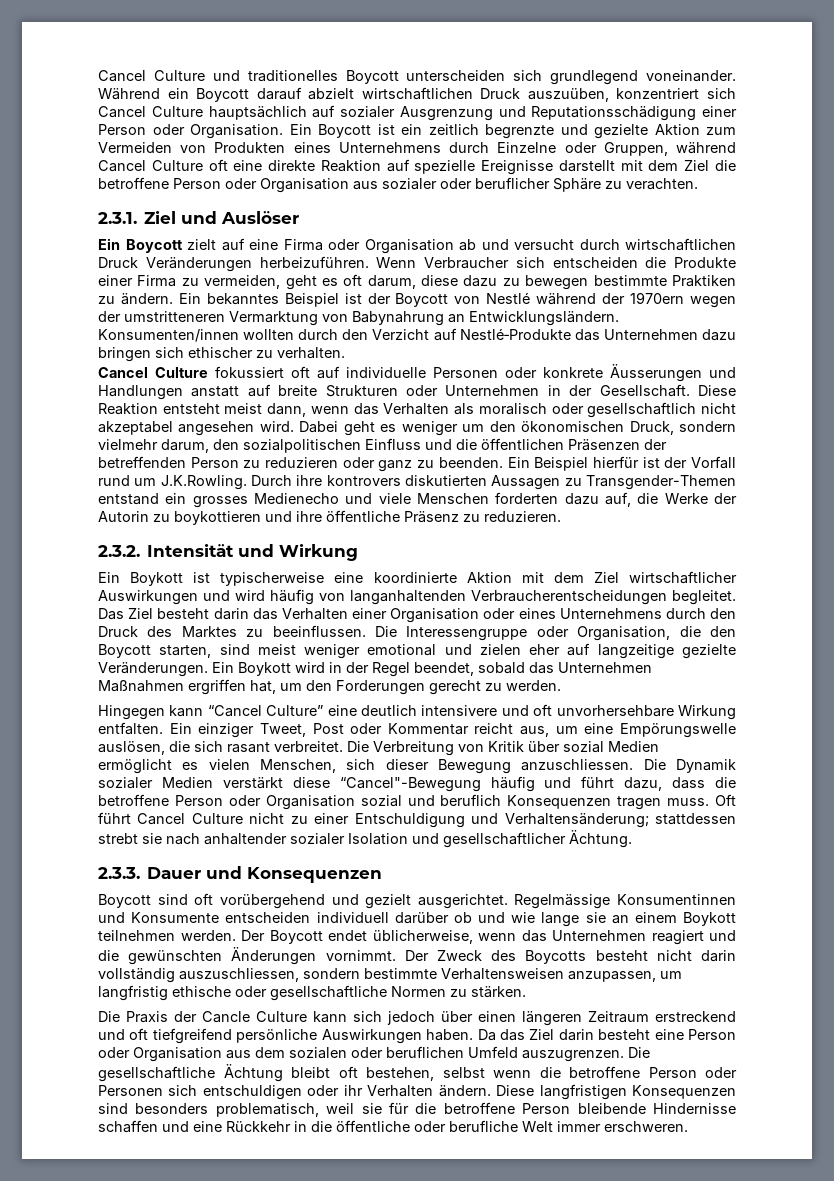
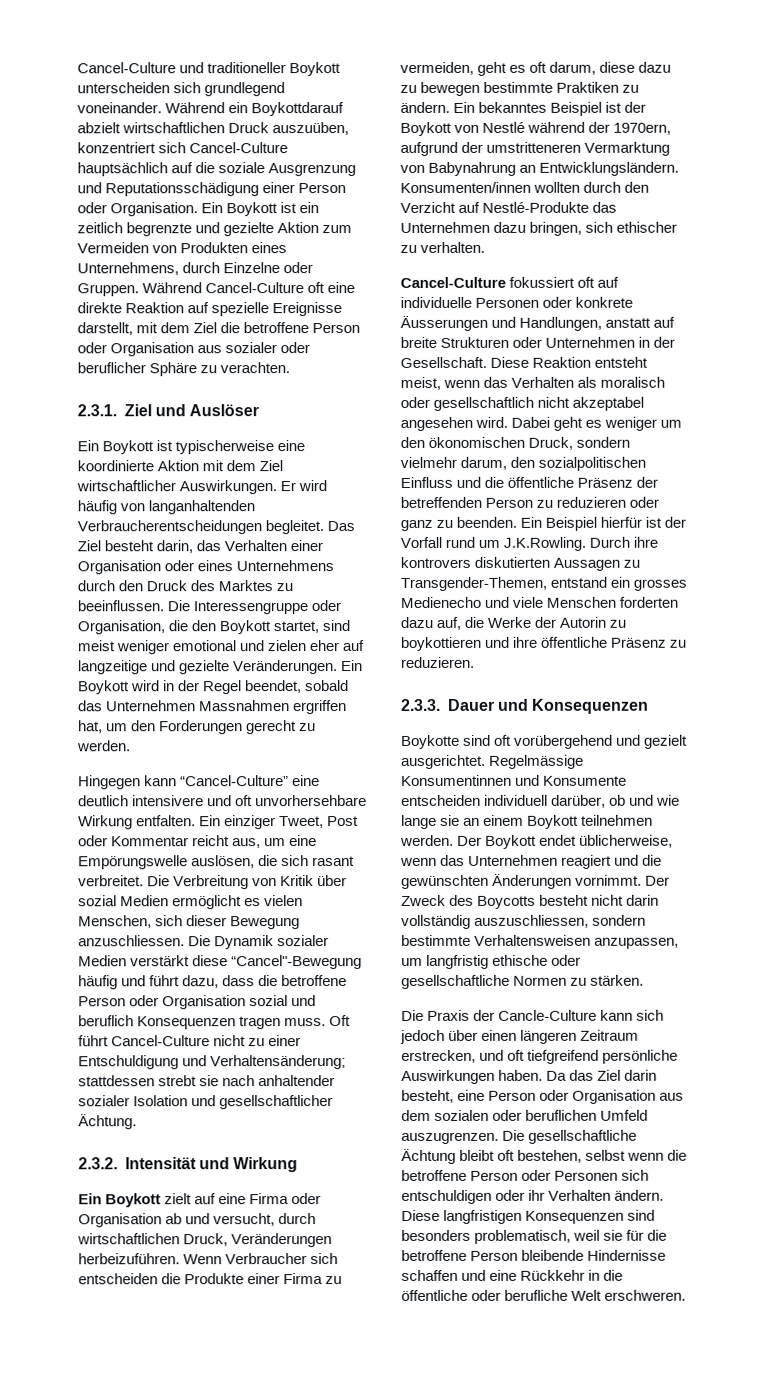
[98,70,399,84] Cancel Culture und traditionelles Boycott -> [77,62,342,77] Cancel-Culture und traditioneller Boykott
[196,87,302,102] Boycott darauf -> [251,102,345,117] Boykottdarauf
[98,105,395,120] Cancel Culture hauptsächlich auf sozialer -> [189,142,289,154] [77,162,266,177] Cancel-Culture hauptsächlich auf die soziale
[318,124,371,138] Boycott -> [226,202,279,217] Boykott
[338,142,441,153] Unternehmens -> [77,262,179,276] Unternehmens,
[603,142,736,156] [98,160,203,172] Gruppen, während Cancel Culture -> [77,282,305,297] Gruppen. Während Cancel-Culture
[558,160,615,172] darstellt -> [77,322,133,336] darstellt,
[98,238,736,254] [98,256,736,272] [98,274,736,290] [98,292,736,308] [98,311,619,326] [98,328,736,342] [98,347,345,362] [98,364,736,382] [98,384,736,400] [98,402,737,418] [98,421,736,436] [98,438,667,453] [98,456,736,472] [98,475,736,490] [98,492,738,508] [98,510,561,525] [98,544,359,561] // Ein Boycott zielt auf eine Firma oder Organisation ab und versucht durch wirtschaftlichen Druck Veränderungen herbeizuführen. Wenn Verbraucher sich entscheiden die Produkte einer Firma zu vermeiden, geht es oft darum, diese dazu zu bewegen bestimmte Praktiken zu ändern. Ein bekanntes Beispiel ist der Boycott von Nestlé während der 1970ern wegen der umstritteneren Vermarktung von Babynahrung an Entwicklungsländern. Konsumenten/innen wollten durch den Verzicht auf Nestlé‐Produkte das Unternehmen dazu bringen sich ethischer zu verhalten. // Cancel Culture fokussiert oft auf individuelle Personen oder konkrete Äusserungen und Handlungen anstatt auf breite Strukturen oder Unternehmen in der Gesellschaft. Diese Reaktion entsteht meist dann, wenn das Verhalten als moralisch oder gesellschaftlich nicht akzeptabel angesehen wird. Dabei geht es weniger um den ökonomischen Druck, sondern vielmehr darum, den sozialpolitischen Einfluss und die öffentlichen Präsenzen der betreffenden Person zu reduzieren oder ganz zu beenden. Ein Beispiel hierfür ist der Vorfall rund um J.K.Rowling. Durch ihre kontrovers diskutierten Aussagen zu Transgender-Themen entstand ein grosses Medienecho und viele Menschen forderten dazu auf, die Werke der Autorin zu boykottieren und ihre öffentliche Präsenz zu reduzieren. // 2.3.2. Intensität und Wirkung -> (260, 410) none
[98,590,230,605] Auswirkungen und -> [179,480,297,495] Auswirkungen. Er
[213,608,249,620] darin -> [156,540,194,554] darin,
[98,644,212,658] Boycott starten, -> [219,620,320,635] Boykott startet,
(674, 651) none -> [150,660,176,672] und
[98,680,184,692] Maßnahmen -> [199,700,291,712] Massnahmen
[207,705,324,717] “Cancel Culture” -> [180,775,290,787] “Cancel-Culture”
[137,813,243,825] Cancel Culture -> [111,1035,211,1047] Cancel-Culture
(632, 839) none -> [78,1157,299,1173] [78,1193,322,1208] [78,1213,317,1228] [77,1233,333,1248] [78,1253,339,1265] [78,1273,343,1285] [400,61,672,76] [400,81,640,96] [400,101,647,116] [400,121,672,136] [400,141,671,156] [400,161,680,176] [400,181,650,193] [400,201,618,213] [400,221,678,236] [400,241,486,253] [400,276,620,288] [400,296,634,308] [400,315,676,331] [400,336,676,348] [400,356,649,368] [400,376,666,390] [400,396,645,411] [400,416,683,431] [400,436,631,450] [400,456,647,471] [400,476,659,488] [400,496,660,508] [400,516,687,531] [400,536,659,551] [400,556,641,571] [400,576,688,591] [400,596,679,608] [400,616,627,630] [400,636,687,651] [400,656,474,668] // 2.3.2. Intensität und Wirkung // Ein Boykott zielt auf eine Firma oder Organisation ab und versucht, durch wirtschaftlichen Druck, Veränderungen herbeizuführen. Wenn Verbraucher sich entscheiden die Produkte einer Firma zu vermeiden, geht es oft darum, diese dazu zu bewegen bestimmte Praktiken zu ändern. Ein bekanntes Beispiel ist der Boykott von Nestlé während der 1970ern, aufgrund der umstritteneren Vermarktung von Babynahrung an Entwicklungsländern. Konsumenten/innen wollten durch den Verzicht auf Nestlé‐Produkte das Unternehmen dazu bringen, sich ethischer zu verhalten. // Cancel-Culture fokussiert oft auf individuelle Personen oder konkrete Äusserungen und Handlungen, anstatt auf breite Strukturen oder Unternehmen in der Gesellschaft. Diese Reaktion entsteht meist, wenn das Verhalten als moralisch oder gesellschaftlich nicht akzeptabel angesehen wird. Dabei geht es weniger um den ökonomischen Druck, sondern vielmehr darum, den sozialpolitischen Einfluss und die öffentliche Präsenz der betreffenden Person zu reduzieren oder ganz zu beenden. Ein Beispiel hierfür ist der Vorfall rund um J.K.Rowling. Durch ihre kontrovers diskutierten Aussagen zu Transgender-Themen, entstand ein grosses Medienecho und viele Menschen forderten dazu auf, die Werke der Autorin zu boykottieren und ihre öffentliche Präsenz zu reduzieren.
[98,894,151,908] Boycott -> [401,734,460,749] Boykotte
[394,912,449,924] darüber -> [551,794,607,808] darüber,
[269,930,323,944] Boycott -> [485,834,538,849] Boykott
[202,1011,307,1023] Cancle Culture -> [498,1009,598,1021] Cancle-Culture
[655,1011,736,1022] erstreckend -> [401,1049,476,1063] erstrecken,
[598,1029,651,1040] besteht -> [401,1089,454,1103] besteht,
[557,1121,601,1132] immer -> (603, 1295) none

